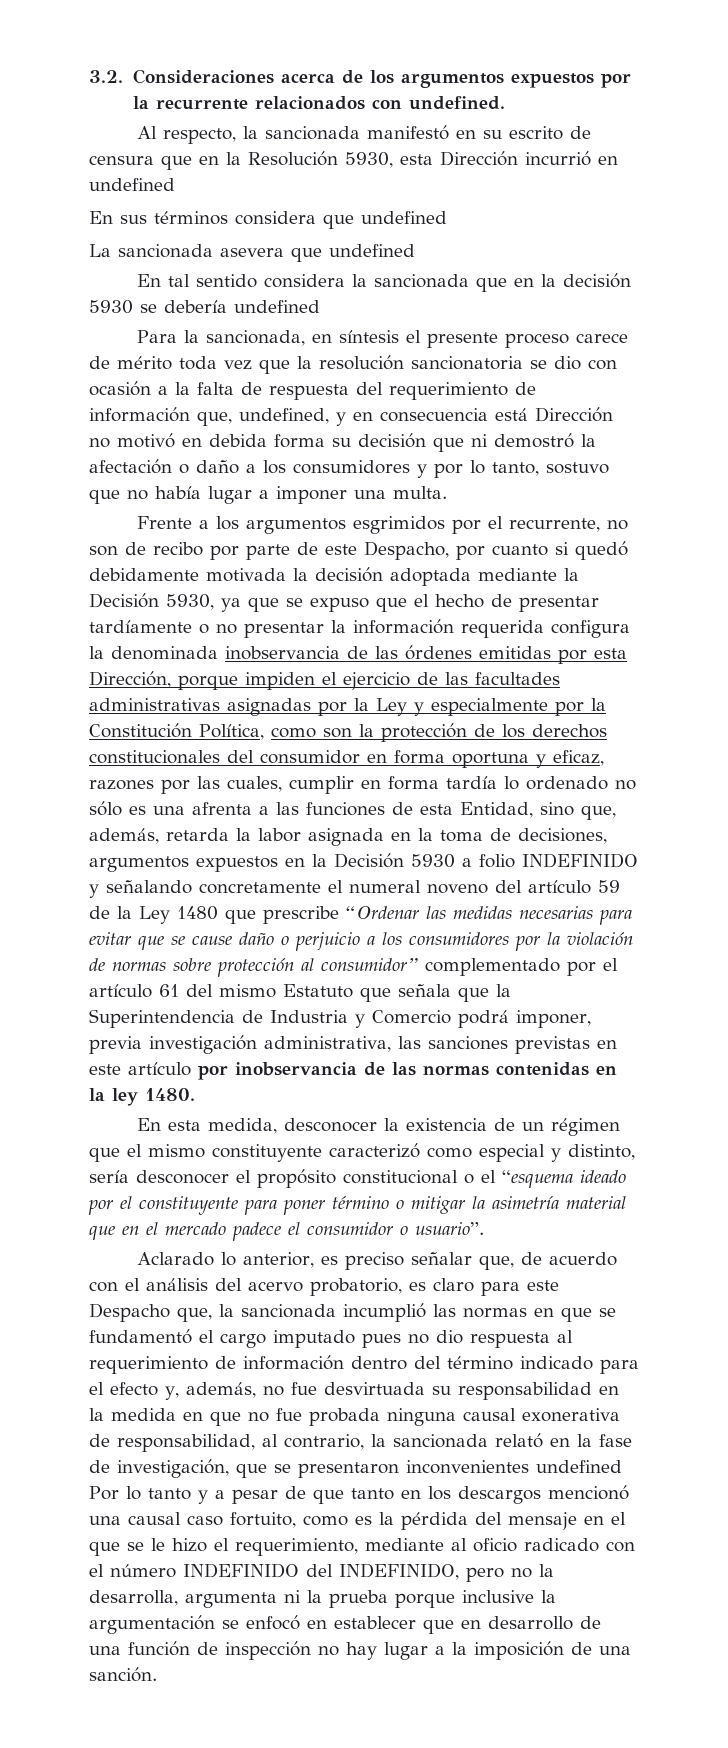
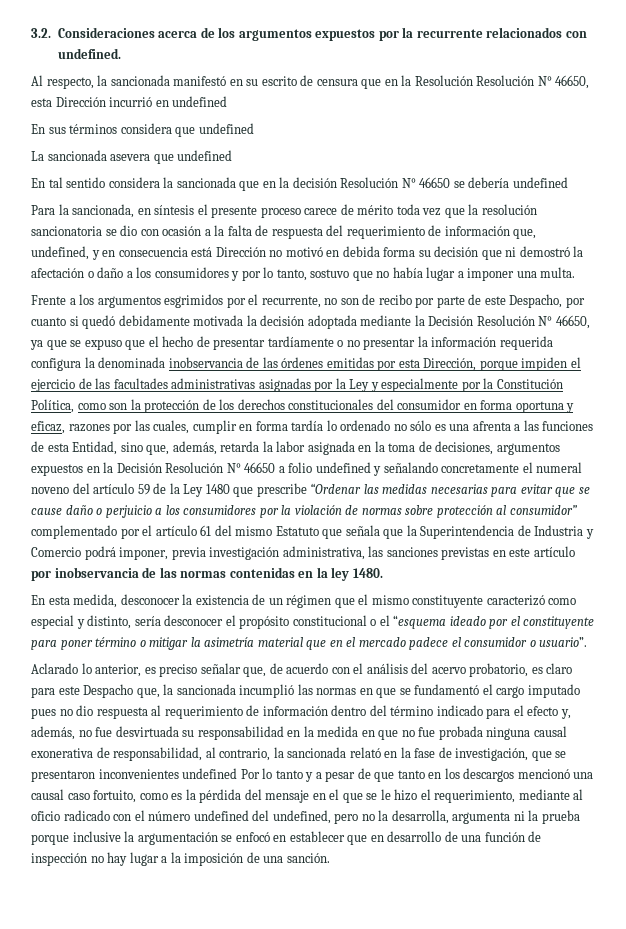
[345,152,393,168] 5930, -> [476,75,590,89] Resolución N° 46650,
[89,300,133,314] 5930 -> [340,177,451,188] Resolución N° 46650
[166,594,214,610] 5930, -> [476,315,590,329] Resolución N° 46650,
[411,854,455,868] 5930 -> [165,462,276,473] Resolución N° 46650
[522,853,638,868] INDEFINIDO -> [315,462,371,473] undefined
[183,1563,459,1580] INDEFINIDO del INDEFINIDO, -> [193,810,331,824] undefined del undefined,

